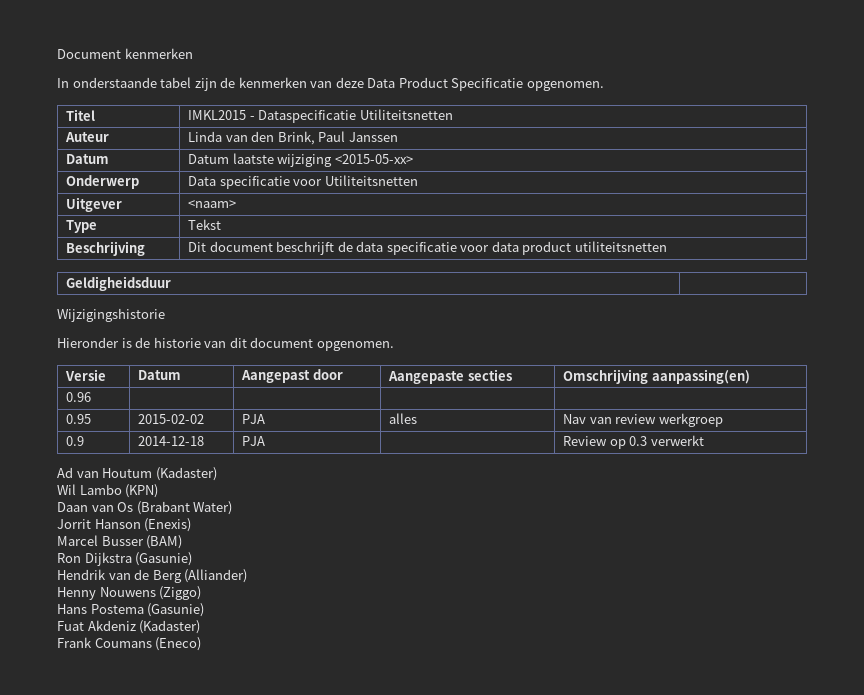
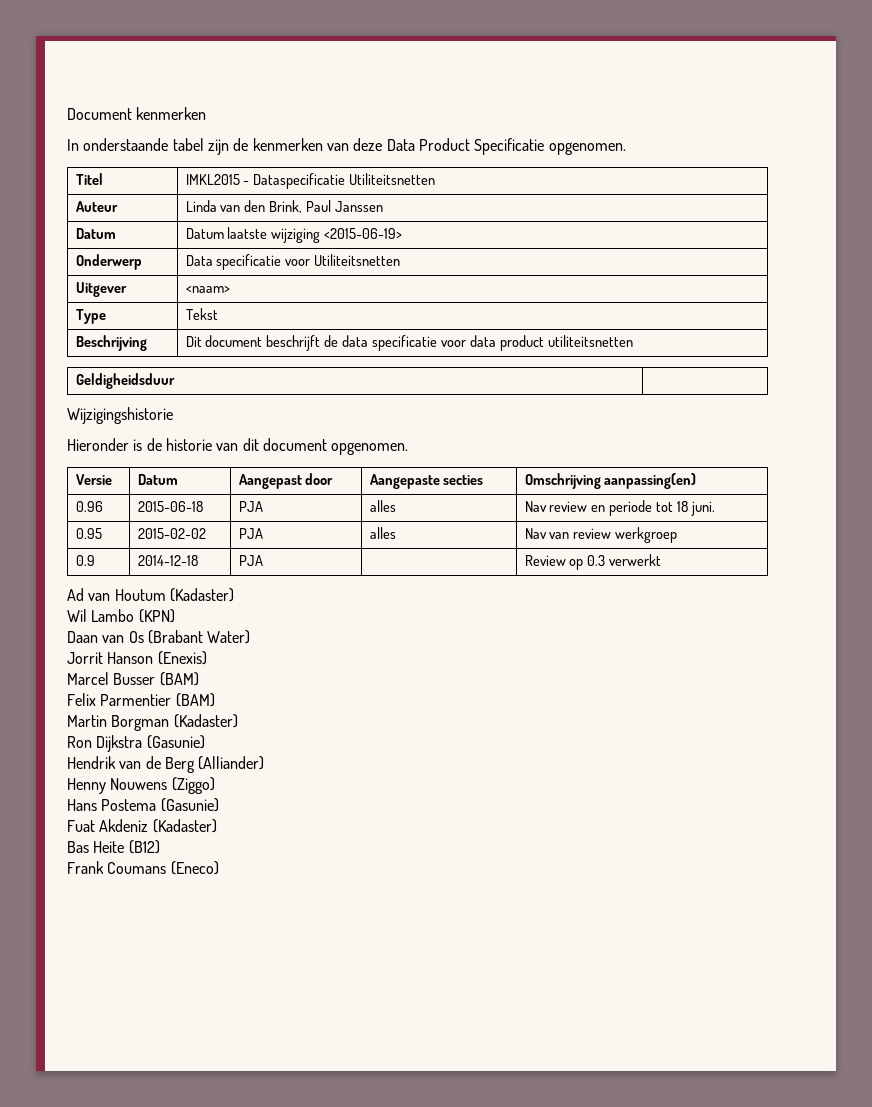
[334,154,413,164] <2015-05-xx> -> [324,228,403,239] <2015-06-19>
(92, 397) | | | -> [137,501,203,512] [238,501,263,512] [369,500,396,512] [524,500,716,516] 2015-06-18 | PJA | alles | Nav review en periode tot 18 juni.
(183, 542) none -> [67,693,215,707] [67,714,238,731] // Felix Parmentier (BAM) // Martin Borgman (Kadaster)
(201, 627) none -> [67,840,160,854] // Bas Heite (B12)

